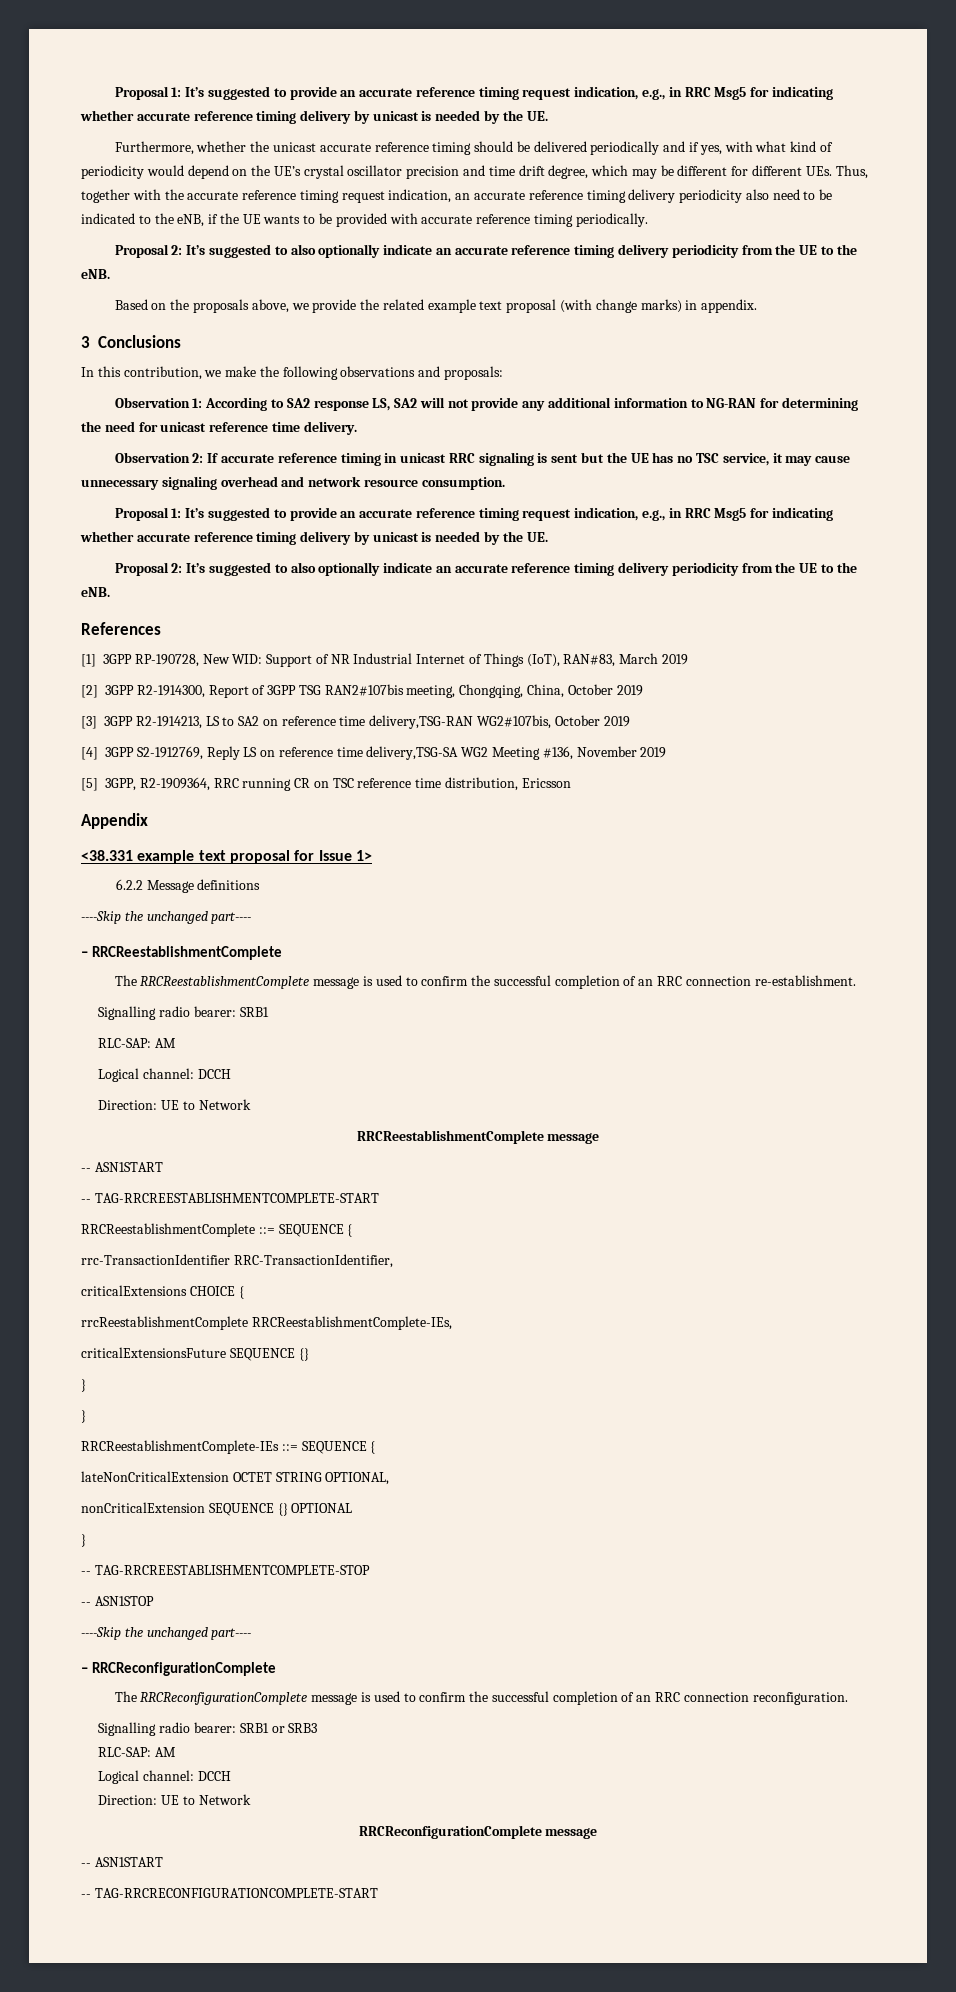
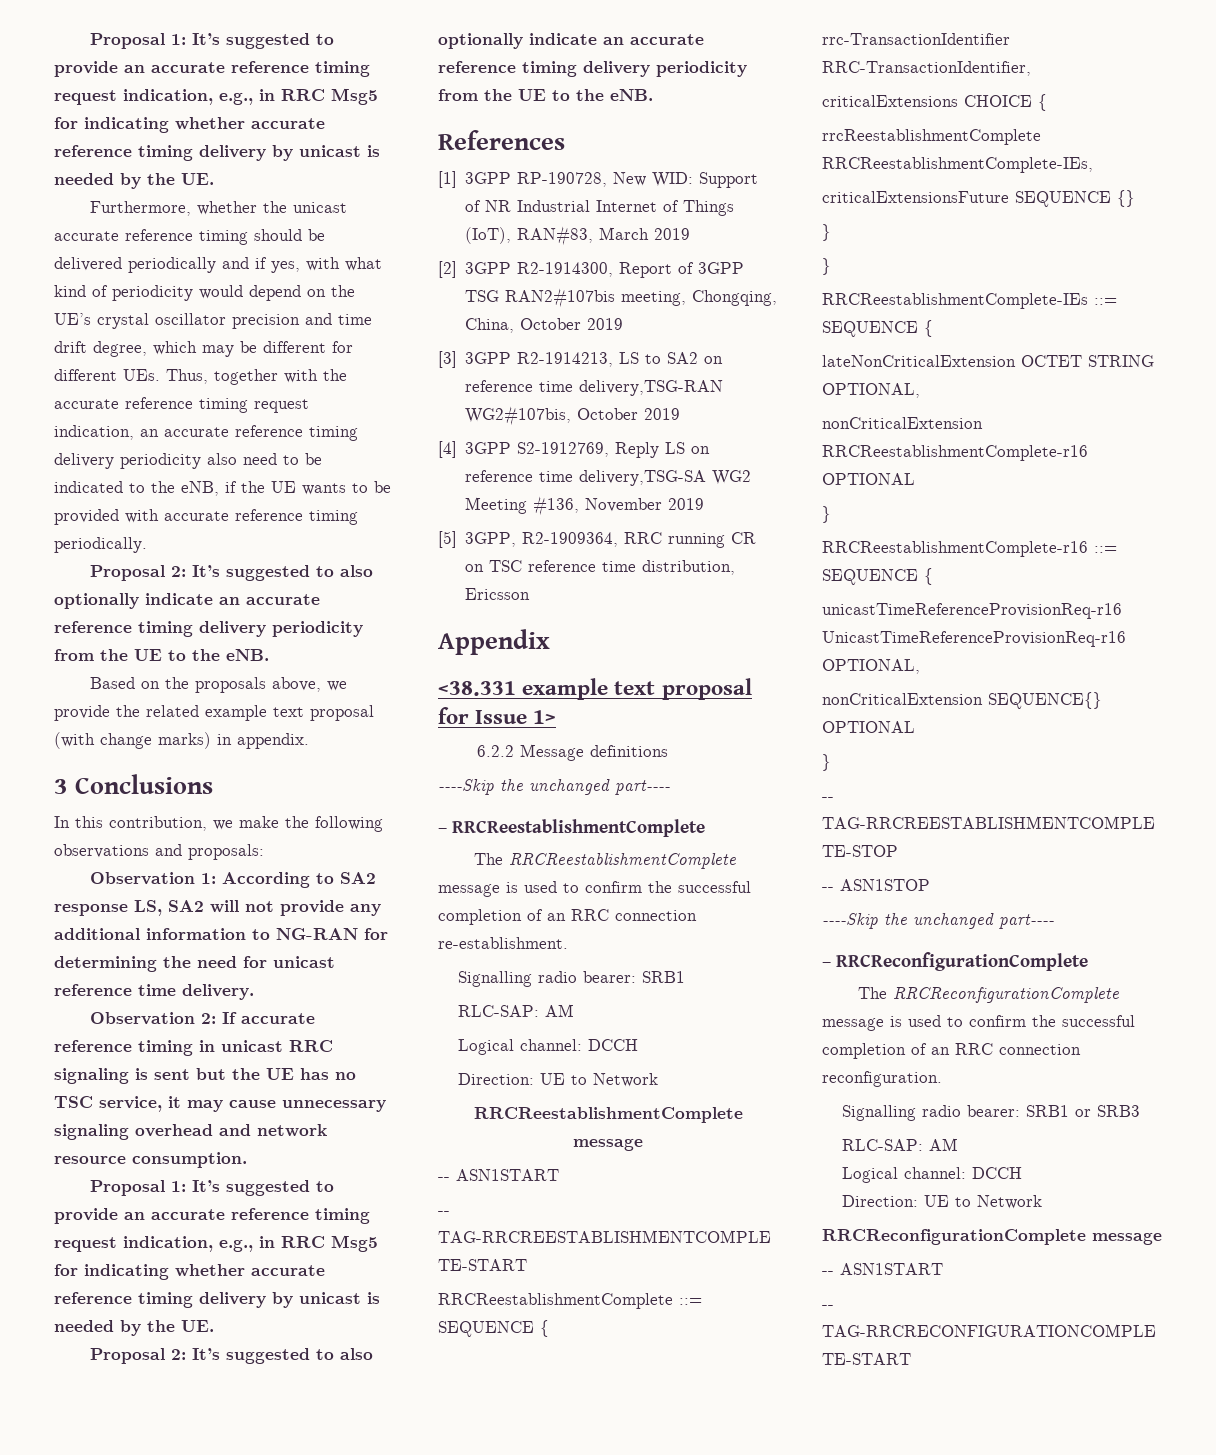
[208,1503,288,1516] SEQUENCE {} -> [822,445,1088,461] [822,473,915,485] [822,506,831,523] [822,541,1117,557] [822,568,933,585] [822,603,1122,619] [822,631,1126,647] [822,659,920,674] [822,692,1102,709] RRCReestablishmentComplete-r16 OPTIONAL // } // RRCReestablishmentComplete-r16 ::= SEQUENCE { // unicastTimeReferenceProvisionReq-r16 UnicastTimeReferenceProvisionReq-r16 OPTIONAL, // nonCriticalExtension SEQUENCE{}

